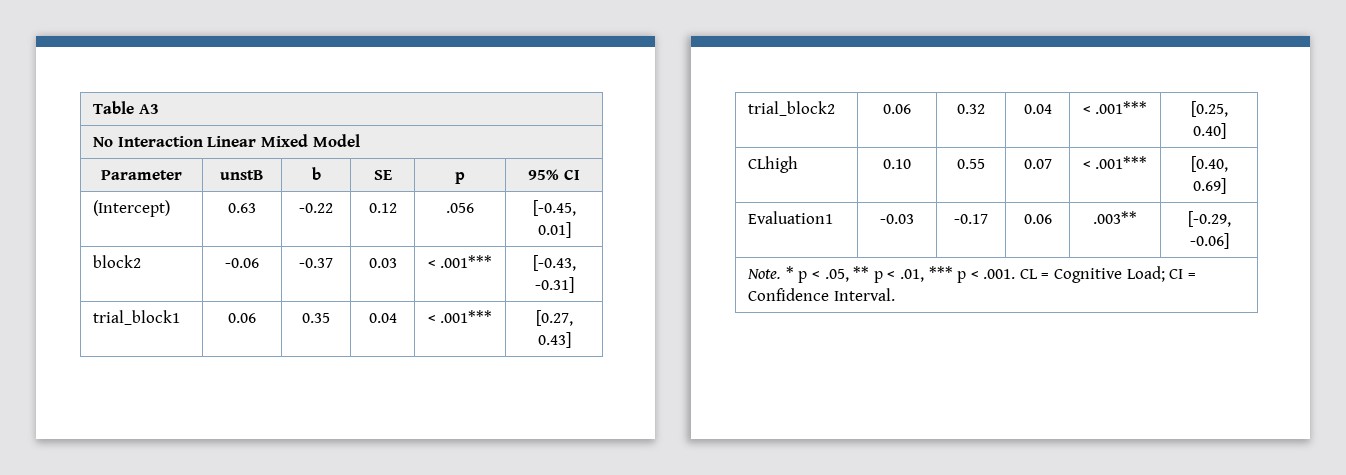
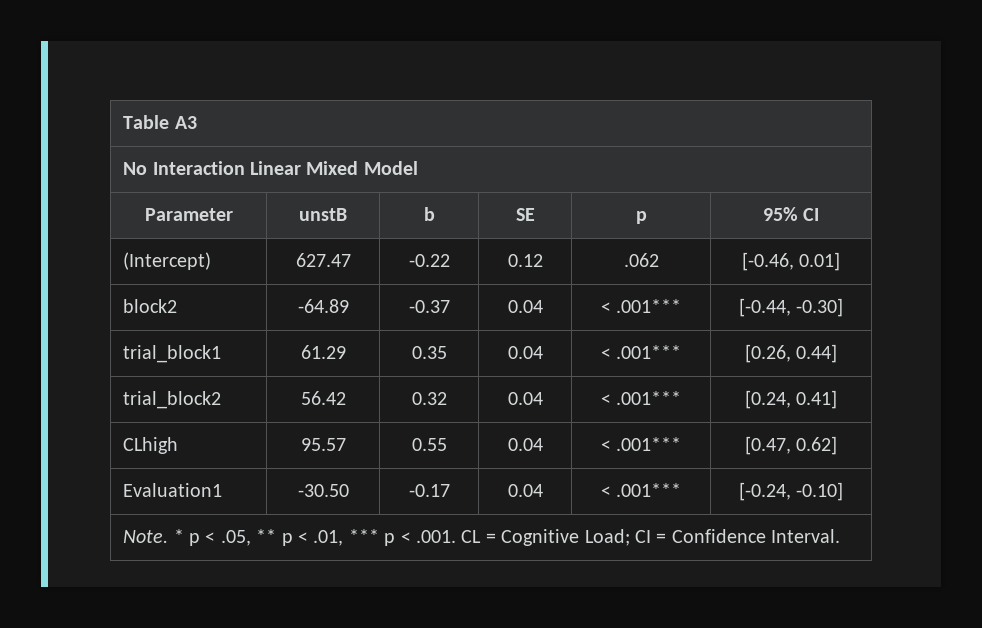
[228,203,256,213] 0.63 -> [295,253,351,267] 627.47
[446,203,474,213] [532,200,576,216] .056 | [-0.45, -> [623,253,659,267] [741,252,794,271] .062 | [-0.46,
[225,258,259,268] -0.06 -> [297,299,349,313] -64.89
[368,258,397,268] [427,255,493,268] [532,255,576,271] [534,277,574,293] 0.03 | < .001*** | [-0.43, -0.31] -> [507,300,543,313] [600,299,682,313] [738,298,844,317] 0.04 | < .001*** | [-0.44, -0.30]
[228,313,256,323] 0.06 -> [300,345,346,359] 61.29
[535,310,573,326] [537,332,571,348] [0.27, 0.43] -> [744,344,838,363] [0.26, 0.44]
[883,104,911,114] 0.06 -> [300,391,346,405] 56.42
[1190,101,1228,117] [1192,123,1226,139] [0.25, 0.40] -> [744,390,838,409] [0.24, 0.41]
[883,159,911,169] 0.10 -> [300,438,346,451] 95.57
[1023,159,1052,169] [1082,156,1148,169] [1190,156,1228,172] [1192,178,1226,194] 0.07 | < .001*** | [0.40, 0.69] -> [507,438,543,451] [600,437,682,451] [744,436,838,455] 0.04 | < .001*** | [0.47, 0.62]
[880,214,914,224] -0.03 -> [297,484,349,497] -30.50
[1023,214,1052,224] [1093,211,1137,224] [1187,211,1231,227] [1189,233,1229,249] 0.06 | .003** | [-0.29, -0.06] -> [507,484,543,497] [600,483,682,497] [738,482,844,501] 0.04 | < .001*** | [-0.24, -0.10]

